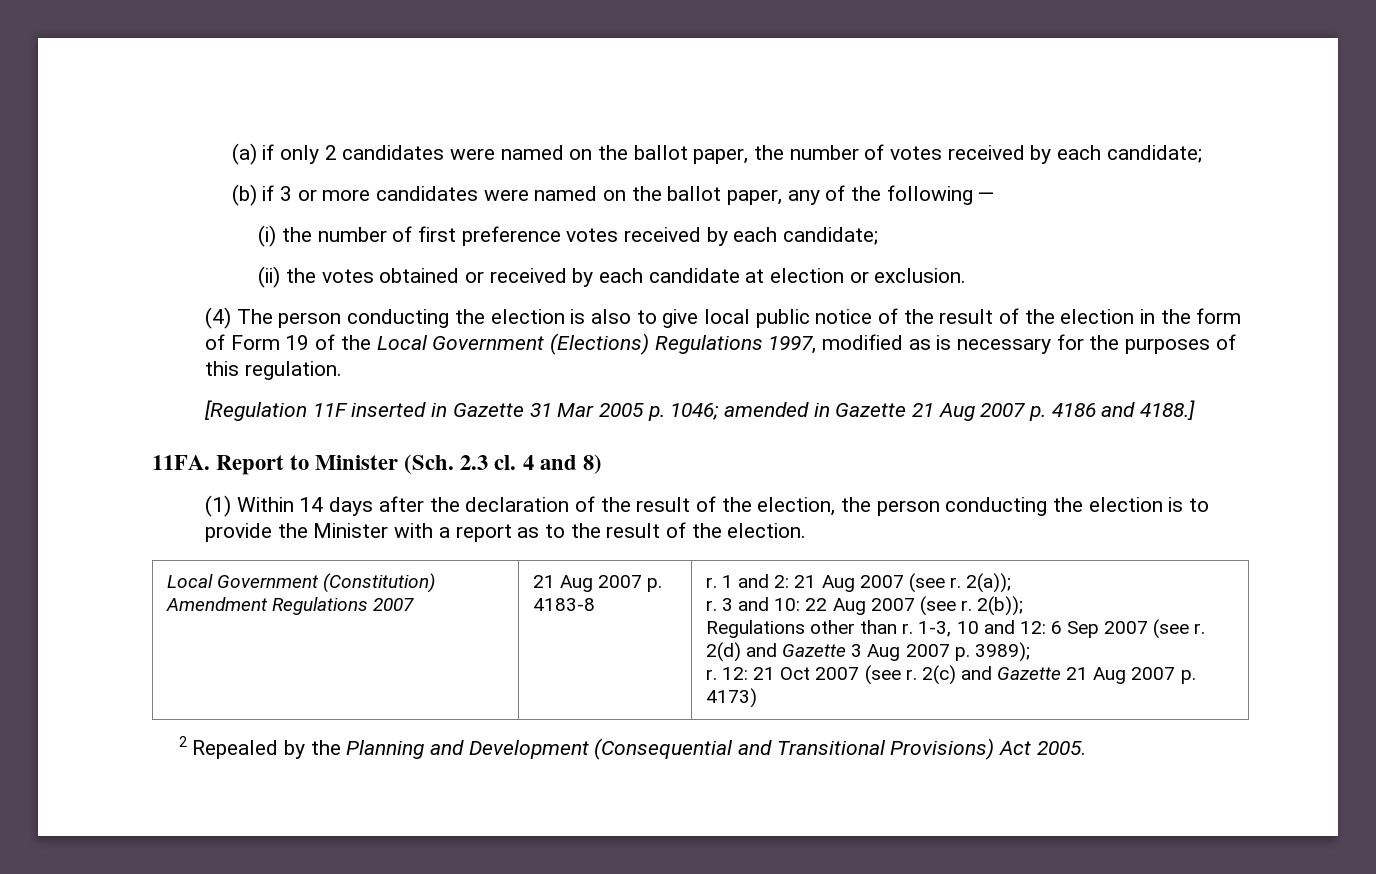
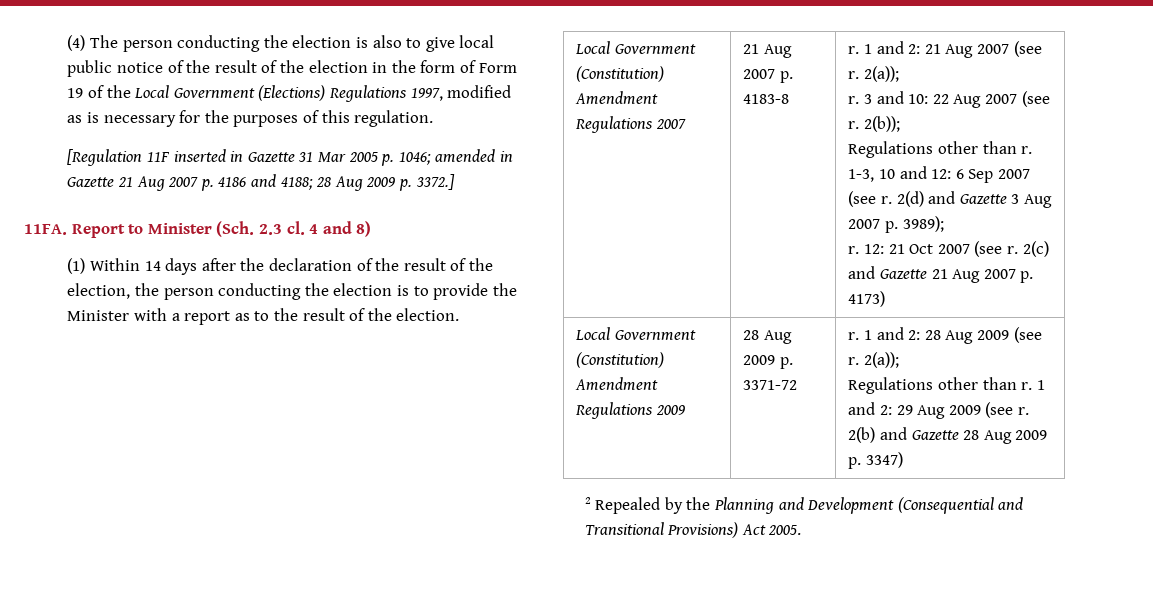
[231,143,1202,165] [231,184,995,206] [258,225,879,247] [258,266,967,288] (a) if only 2 candidates were named on the ballot paper, the number of votes received by each candidate; // (b) if 3 or more candidates were named on the ballot paper, any of the following — // (i) the number of first preference votes received by each candidate; // (ii) the votes obtained or received by each candidate at election or exclusion. // -> (67, 43) none
[1139,400,1195,420] 4188.] -> [280,174,455,191] 4188; 28 Aug 2009 p. 3372.]
(757, 698) none -> [575,327,697,341] [576,352,665,368] [575,377,659,391] [575,402,686,419] [743,330,793,344] [743,355,794,369] [743,380,798,390] [848,327,1042,344] [848,352,900,368] [848,377,1045,394] [848,402,1029,419] [848,427,1048,444] [848,452,904,469] // Local Government (Constitution) Amendment Regulations 2009 | 28 Aug 2009 p. 3371-72 | r. 1 and 2: 28 Aug 2009 (see r. 2(a)); // Regulations other than r. 1 and 2: 29 Aug 2009 (see r. 2(b) and Gazette 28 Aug 2009 p. 3347)

